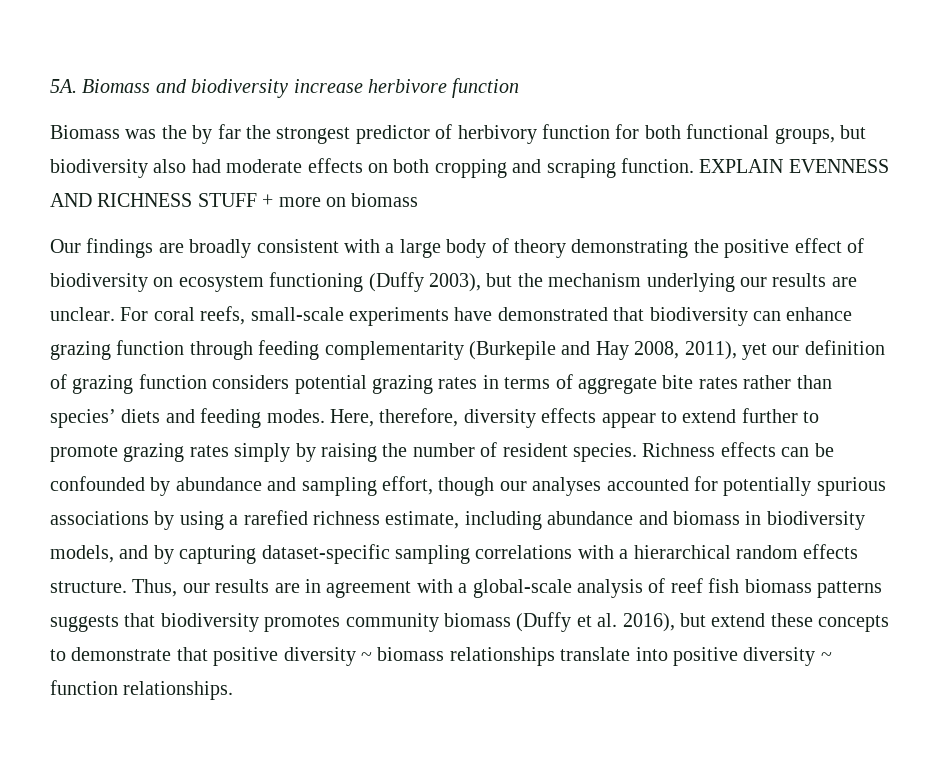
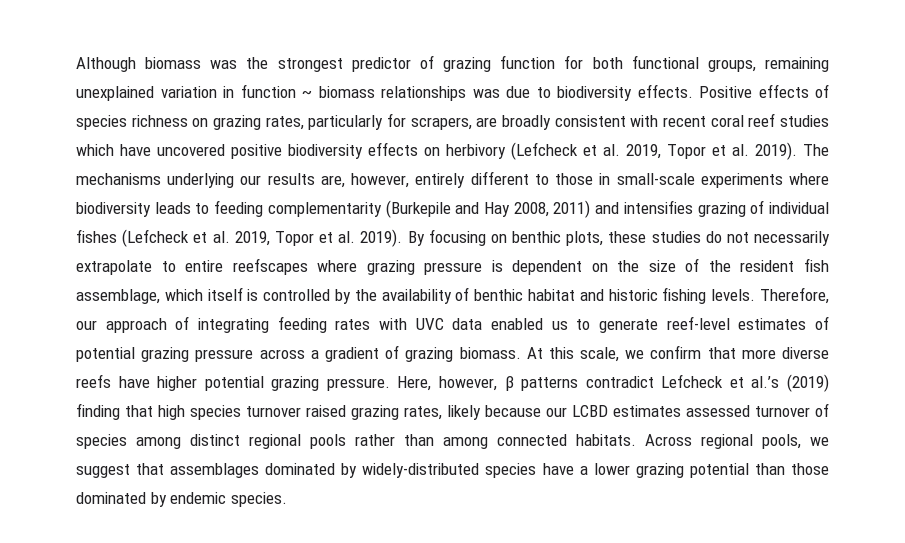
[50,78,520,98] [50,124,241,144] 5A. Biomass and biodiversity increase herbivore function // Biomass was the by far -> [76,57,238,72] Although biomass was
[457,125,537,144] herbivory -> [443,57,492,72] grazing
[839,125,866,139] [50,158,889,178] [50,193,419,207] [50,238,864,258] [50,272,857,292] [50,306,853,326] [50,340,253,360] but biodiversity also had moderate effects on both cropping and scraping function. EXPLAIN EVENNESS AND RICHNESS STUFF + more on biomass // Our findings are broadly consistent with a large body of theory demonstrating the positive effect of biodiversity on ecosystem functioning (Duffy 2003), but the mechanism underlying our results are unclear. For coral reefs, small-scale experiments have demonstrated that biodiversity can enhance grazing function through -> [765,57,829,72] [76,84,829,101] [76,113,829,130] [76,142,829,160] [76,171,829,188] [76,202,210,217] remaining unexplained variation in function ~ biomass relationships was due to biodiversity effects. Positive effects of species richness on grazing rates, particularly for scrapers, are broadly consistent with recent coral reef studies which have uncovered positive biodiversity effects on herbivory (Lefcheck et al. 2019, Topor et al. 2019). The mechanisms underlying our results are, however, entirely different to those in small-scale experiments where biodiversity leads to
[684,340,885,360] [50,374,832,394] [50,408,820,428] [50,442,834,462] [50,476,886,496] [50,510,865,530] [50,544,859,564] [50,578,882,598] [50,612,890,632] [50,647,832,666] [50,680,234,700] 2011), yet our definition of grazing function considers potential grazing rates in terms of aggregate bite rates rather than species’ diets and feeding modes. Here, therefore, diversity effects appear to extend further to promote grazing rates simply by raising the number of resident species. Richness effects can be confounded by abundance and sampling effort, though our analyses accounted for potentially spurious associations by using a rarefied richness estimate, including abundance and biomass in biodiversity models, and by capturing dataset-specific sampling correlations with a hierarchical random effects structure. Thus, our results are in agreement with a global-scale analysis of reef fish biomass patterns suggests that biodiversity promotes community biomass (Duffy et al. 2016), but extend these concepts to demonstrate that positive diversity ~ biomass relationships translate into positive diversity ~ function relationships. -> [553,200,829,218] [76,229,830,247] [76,258,829,275] [76,287,829,304] [76,316,829,333] [76,345,829,362] [76,374,829,392] [76,403,829,420] [76,434,829,449] [76,463,830,478] [76,492,287,507] 2011) and intensifies grazing of individual fishes (Lefcheck et al. 2019, Topor et al. 2019). By focusing on benthic plots, these studies do not necessarily extrapolate to entire reefscapes where grazing pressure is dependent on the size of the resident fish assemblage, which itself is controlled by the availability of benthic habitat and historic fishing levels. Therefore, our approach of integrating feeding rates with UVC data enabled us to generate reef-level estimates of potential grazing pressure across a gradient of grazing biomass. At this scale, we confirm that more diverse reefs have higher potential grazing pressure. Here, however, β patterns contradict Lefcheck et al.’s (2019) finding that high species turnover raised grazing rates, likely because our LCBD estimates assessed turnover of species among distinct regional pools rather than among connected habitats. Across regional pools, we suggest that assemblages dominated by widely-distributed species have a lower grazing potential than those dominated by endemic species.

